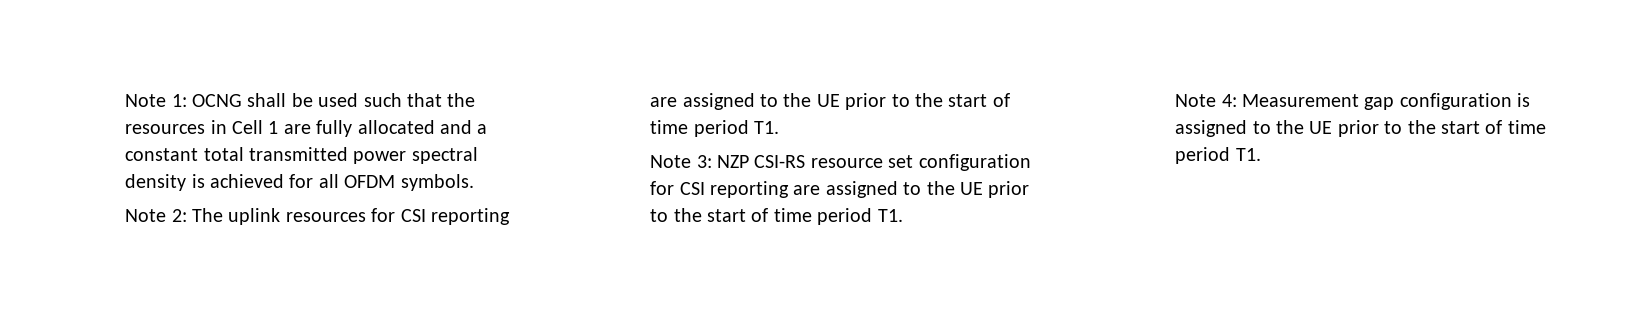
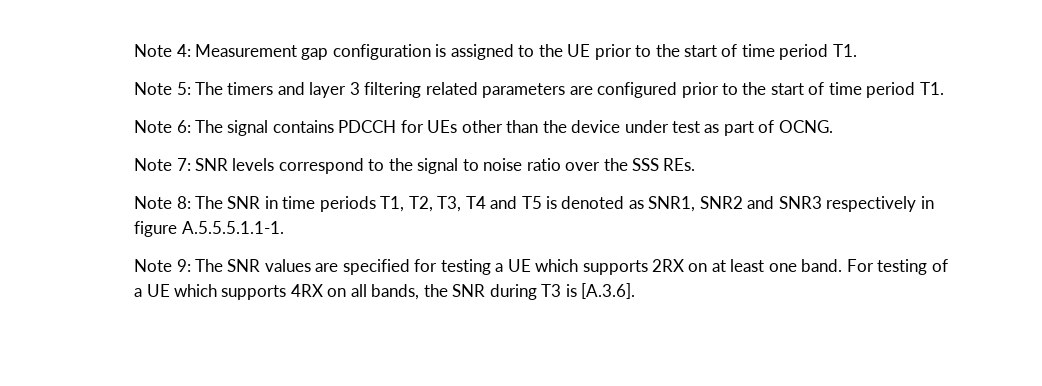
[125,93,476,107] [125,120,488,137] [125,147,478,164] [125,174,474,191] [125,208,511,225] [650,93,1010,110] [650,120,780,137] [650,154,1031,171] [650,181,1030,198] [650,208,903,225] [1175,94,1217,107] Note 1: OCNG shall be used such that the resources in Cell 1 are fully allocated and a constant total transmitted power spectral density is achieved for all OFDM symbols. // Note 2: The uplink resources for CSI reporting are assigned to the UE prior to the start of time period T1. // Note 3: NZP CSI-RS resource set configuration for CSI reporting are assigned to the UE prior to the start of time period T1. // Note -> [134,44,173,57] Note
(1261, 154) none -> [134,82,944,98] [134,120,833,136] [134,158,696,174] [134,196,934,212] [134,221,284,237] [134,259,948,275] [134,283,635,300] // Note 5: The timers and layer 3 filtering related parameters are configured prior to the start of time period T1. // Note 6: The signal contains PDCCH for UEs other than the device under test as part of OCNG. // Note 7: SNR levels correspond to the signal to noise ratio over the SSS REs. // Note 8: The SNR in time periods T1, T2, T3, T4 and T5 is denoted as SNR1, SNR2 and SNR3 respectively in figure A.5.5.5.1.1-1. // Note 9: The SNR values are specified for testing a UE which supports 2RX on at least one band. For testing of a UE which supports 4RX on all bands, the SNR during T3 is [A.3.6].

